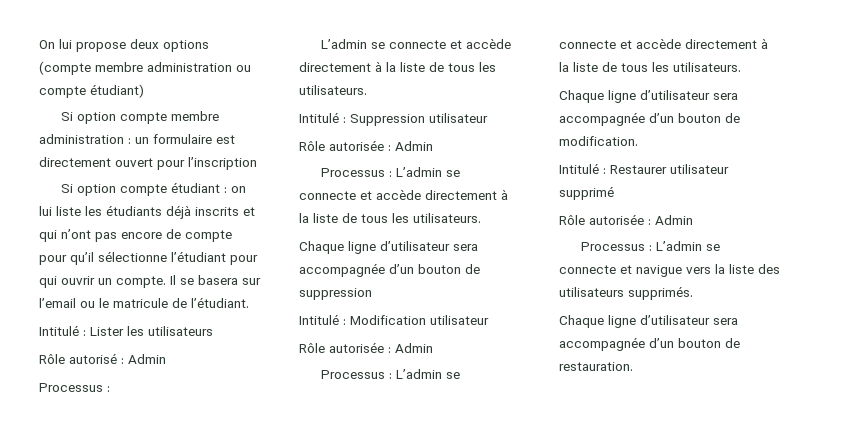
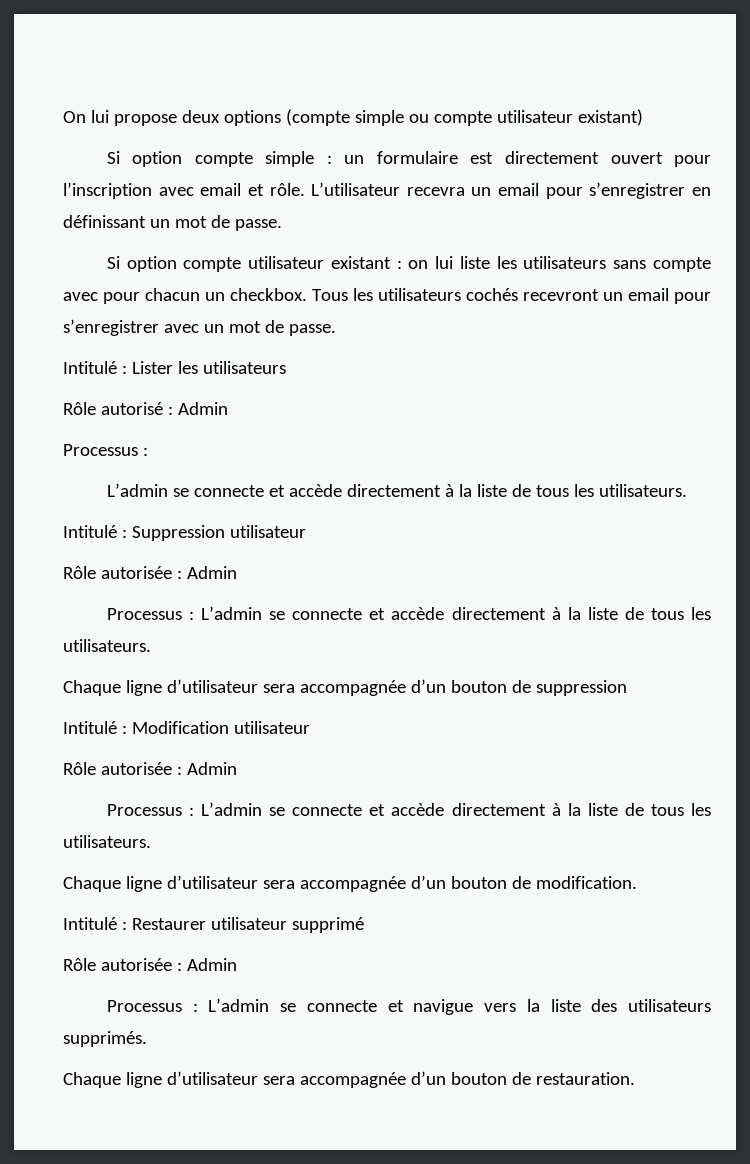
[95,62,251,72] [39,84,144,98] [60,111,219,124] [39,134,124,144] membre administration ou compte étudiant) // Si option compte membre administration -> [354,109,643,126] [106,151,315,167] simple ou compte utilisateur existant) // Si option compte simple
[60,182,220,196] // Si option compte étudiant -> [158,182,711,199] [63,215,282,231] [106,256,391,272] avec email et rôle. L’utilisateur recevra un email pour s’enregistrer en définissant un mot de passe. // Si option compte utilisateur existant
[106,205,255,219] [39,229,232,242] [39,251,258,265] [39,275,261,288] [39,297,249,308] étudiants déjà inscrits et qui n’ont pas encore de compte pour qu’il sélectionne l’étudiant pour qui ouvrir un compte. Il se basera sur l’email ou le matricule de l’étudiant. -> [523,256,711,272] [63,288,711,304] [63,319,336,336] utilisateurs sans compte avec pour chacun un checkbox. Tous les utilisateurs cochés recevront un email pour s’enregistrer avec un mot de passe.

